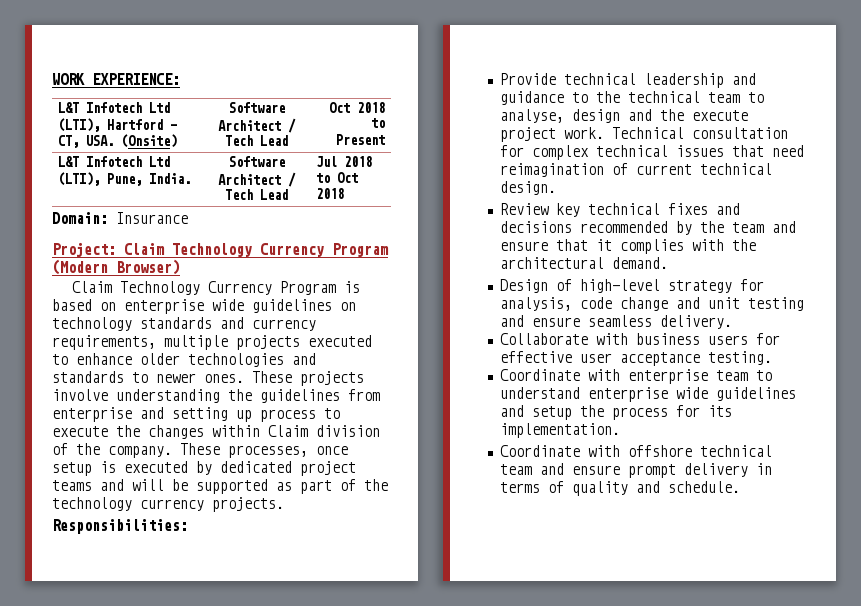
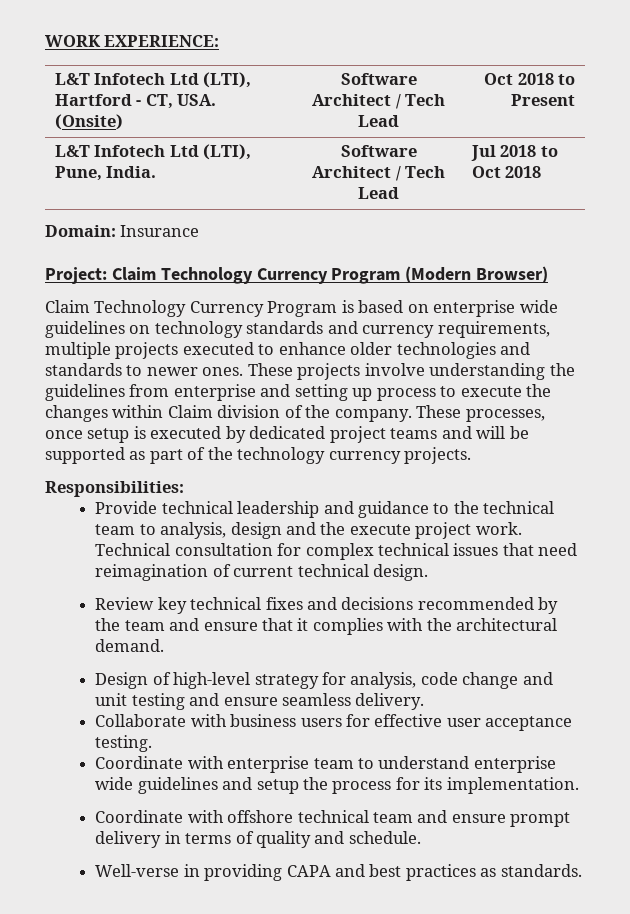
[499,109,564,123] analyse, -> [160,522,227,539] analysis,
(740, 487) none -> [95,864,582,881] // Well-verse in providing CAPA and best practices as standards.

